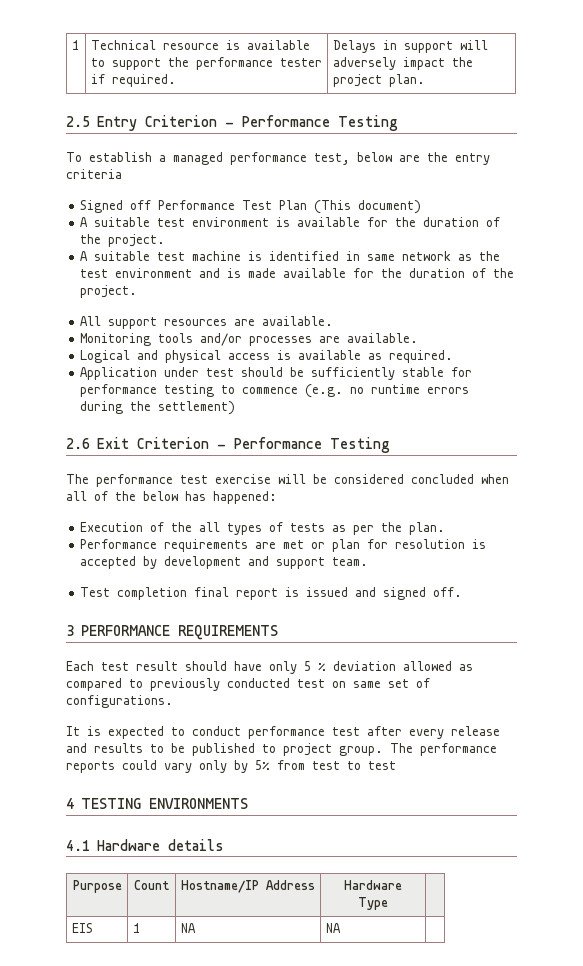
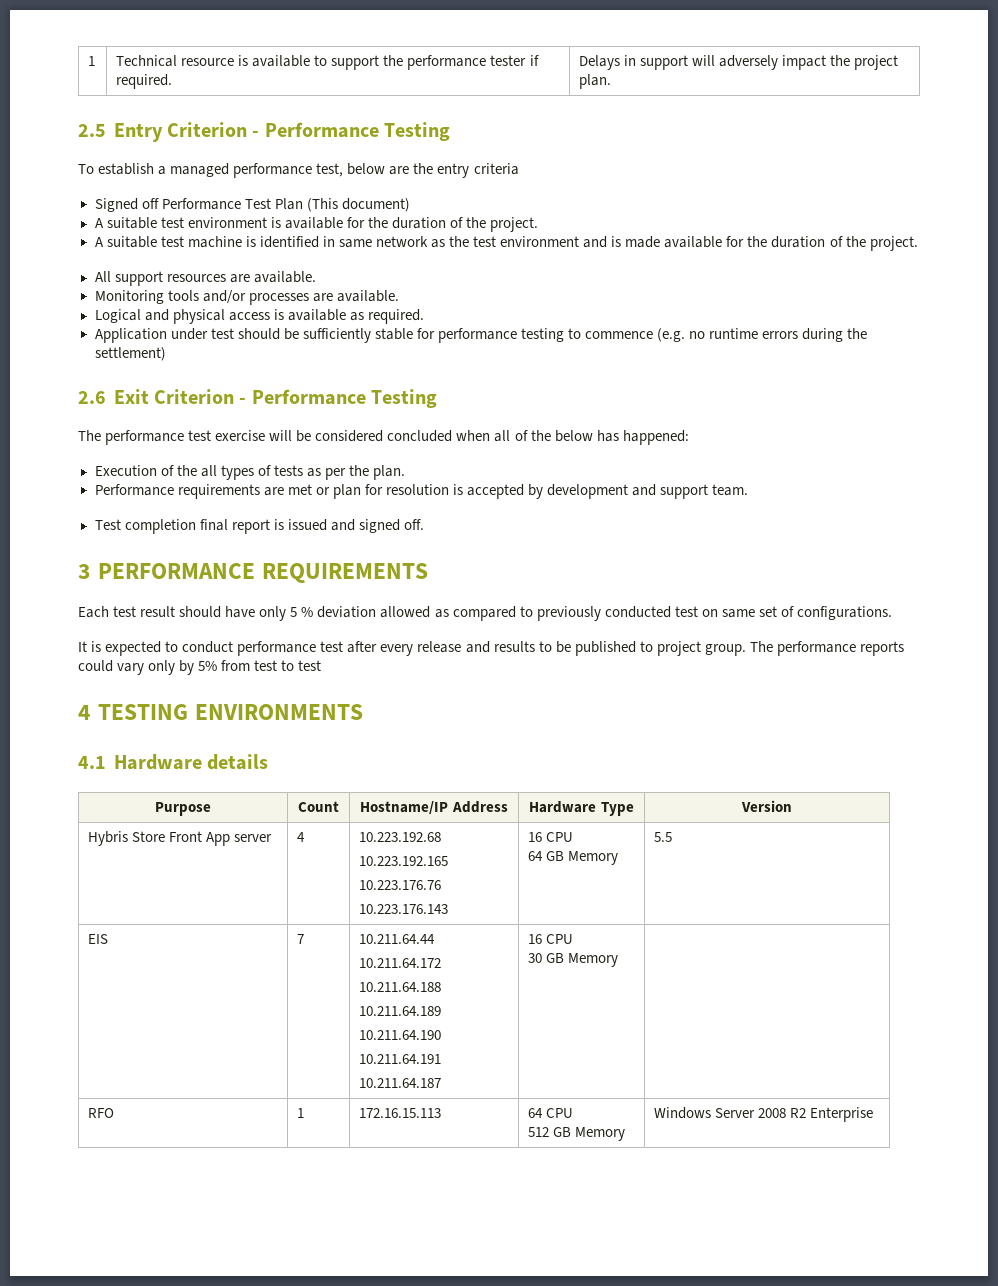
[71,923,93,933] [132,923,140,933] [180,923,196,933] [325,923,341,933] // EIS | 1 | NA | NA | -> [741,800,792,812] [88,831,273,846] [297,832,306,842] [359,832,442,842] [359,856,449,866] [359,880,442,890] [359,904,449,914] [528,832,574,842] [528,851,619,865] [654,832,673,842] [88,934,109,944] [297,934,305,944] [359,934,436,944] [359,958,442,968] [359,982,442,992] [359,1006,442,1016] [359,1030,442,1040] [359,1054,442,1064] [359,1078,442,1088] [528,934,574,944] [528,953,619,967] [88,1108,115,1118] [297,1108,305,1118] [359,1108,442,1118] [528,1108,574,1118] [528,1127,626,1141] [654,1107,874,1122] Version // Hybris Store Front App server | 4 | 10.223.192.68 // 10.223.192.165 // 10.223.176.76 // 10.223.176.143 | 16 CPU // 64 GB Memory | 5.5 // EIS | 7 | 10.211.64.44 // 10.211.64.172 // 10.211.64.188 // 10.211.64.189 // 10.211.64.190 // 10.211.64.191 // 10.211.64.187 | 16 CPU // 30 GB Memory | // RFO | 1 | 172.16.15.113 | 64 CPU // 512 GB Memory | Windows Server 2008 R2 Enterprise

